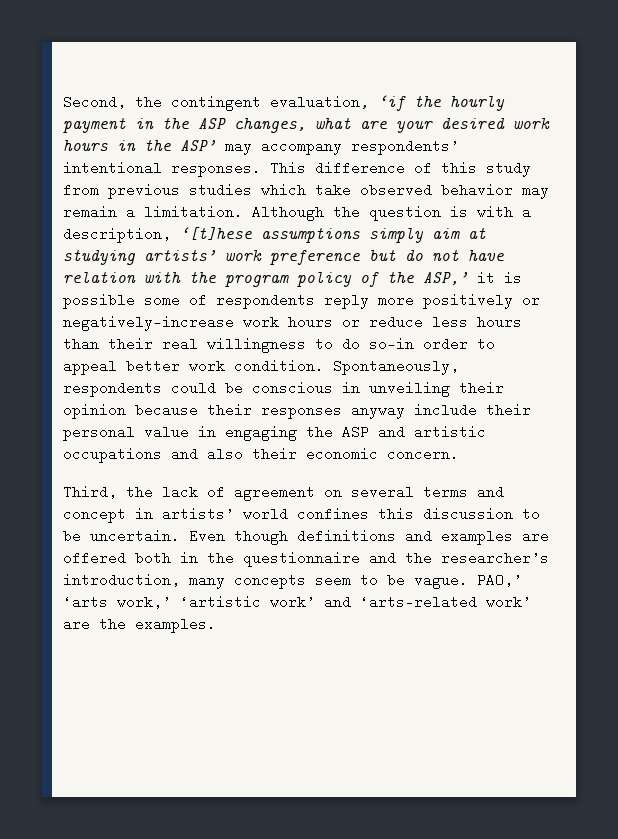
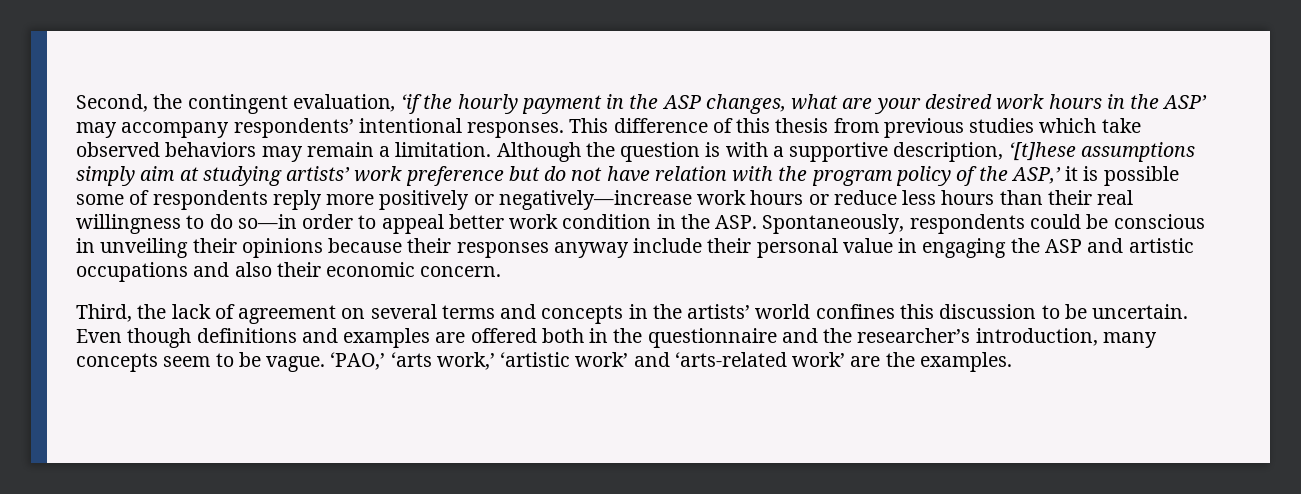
[486,161,531,177] study -> [775,118,829,133] thesis
[441,183,513,197] behavior -> [165,142,257,157] behaviors
(531, 212) none -> [789,142,889,162] supportive
[234,359,324,373] condition. -> [562,214,758,229] condition in the ASP.
[63,404,126,419] opinion -> [241,238,323,258] opinions
[63,507,153,523] concept in -> [541,304,682,324] concepts in the
[477,573,522,587] PAO,’ -> [330,352,386,370] ‘PAO,’

